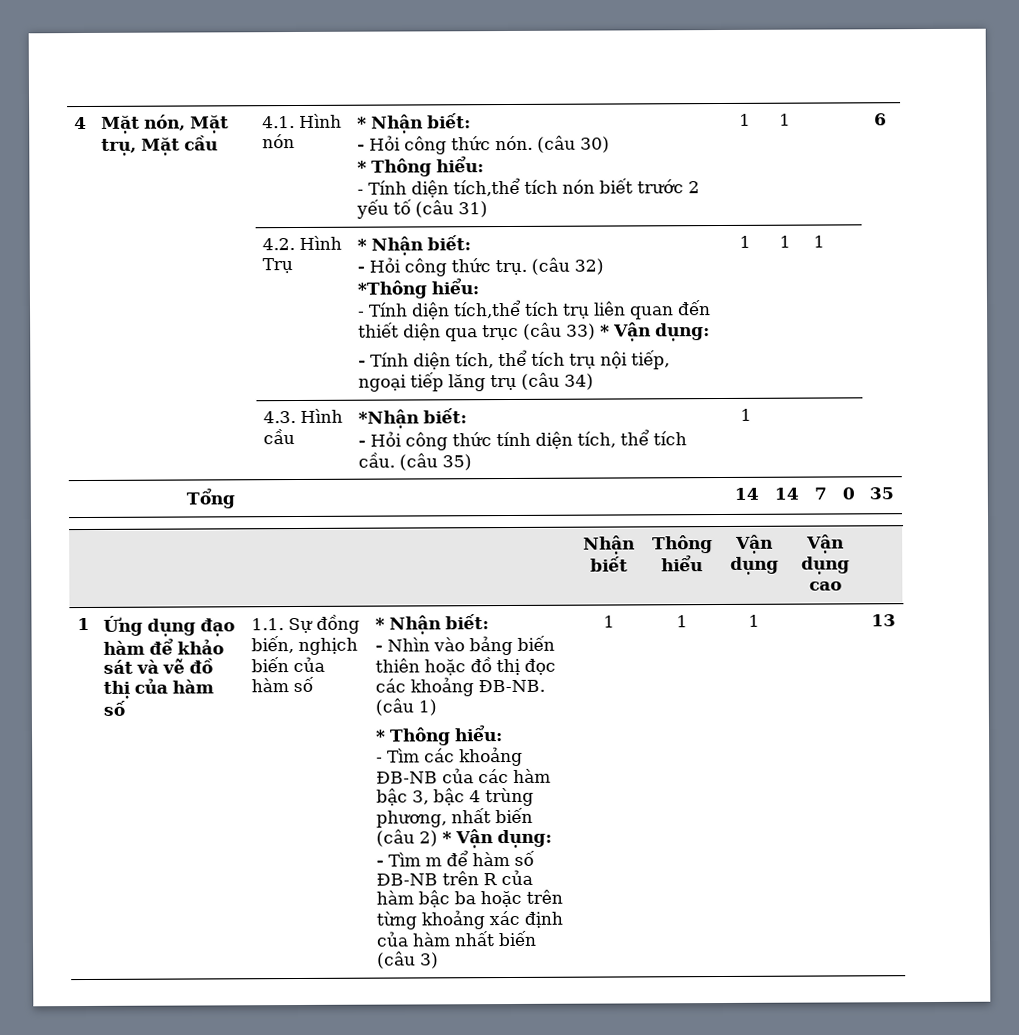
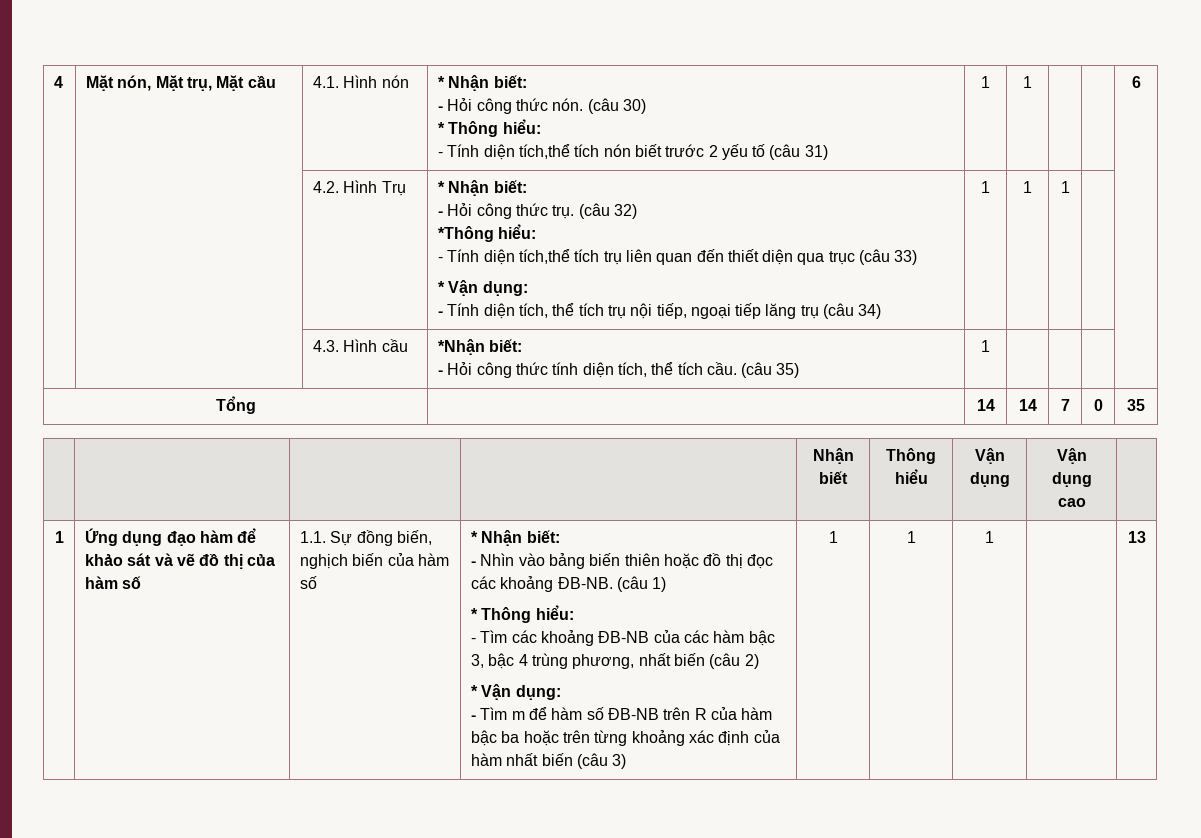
(597, 331) none -> (918, 257) //
(439, 838) none -> (759, 661) //

